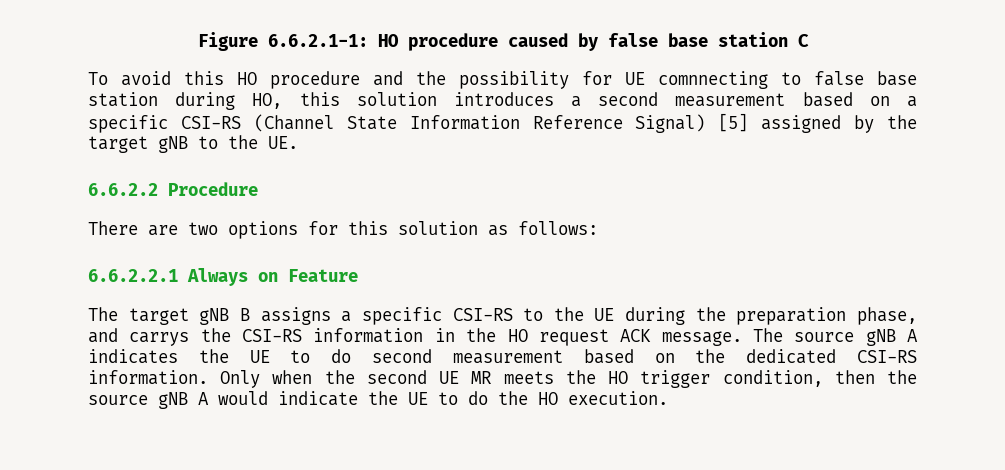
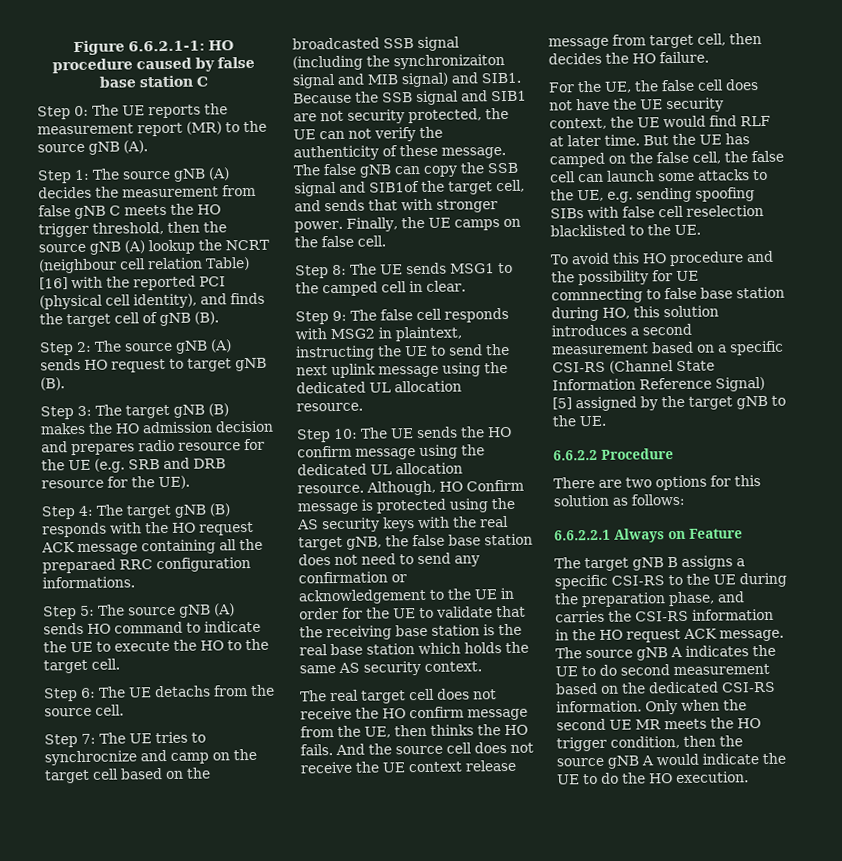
(809, 40) none -> [37,103,228,120] [37,120,267,137] [37,140,148,155] [37,167,230,184] [38,184,256,199] [38,203,221,220] [38,221,227,238] [38,239,270,255] [38,256,250,274] [39,275,226,291] [39,292,265,310] [39,311,219,328] [39,339,232,356] [40,357,267,373] [40,377,65,391] [40,403,229,420] [40,420,274,435] [41,438,265,456] [41,457,226,473] [41,475,190,490] [41,503,230,520] [42,521,254,538] [41,538,263,556] [42,557,251,574] [42,576,135,589] [43,603,235,620] [43,620,261,635] [43,638,269,653] [43,658,120,674] [43,684,275,702] [44,704,124,717] [44,731,206,748] [44,748,257,766] [44,767,211,784] [292,36,460,52] [292,53,505,71] [292,72,521,89] [293,90,527,106] [293,107,509,124] [293,126,443,142] [293,144,506,161] [293,162,518,178] [294,179,525,197] [294,198,498,213] [294,216,521,233] [294,235,386,248] [295,262,513,279] [295,280,466,297] [295,307,509,325] [295,326,462,342] [296,343,510,361] [296,361,508,379] [296,380,462,394] [296,402,363,412] [296,426,512,443] [297,444,485,460] [297,462,463,476] [297,479,524,496] [297,497,515,515] [297,515,509,533] [298,533,533,551] [298,552,480,567] [298,571,407,584] [298,587,514,605] [299,605,526,620] [299,623,522,641] [299,641,529,656] [299,661,482,676] [300,688,497,704] [300,706,528,721] [300,724,528,738] [300,742,534,756] [300,759,516,774] [548,32,762,50] [548,51,709,65] [548,79,759,93] [549,97,724,113] [549,115,771,130] [549,133,750,147] [549,150,784,168] [549,169,768,183] [550,187,755,203] [550,204,764,219] [550,224,701,237] // Step 0: The UE reports the measurement report (MR) to the source gNB (A). // Step 1: The source gNB (A) decides the measurement from false gNB C meets the HO trigger threshold, then the source gNB (A) lookup the NCRT (neighbour cell relation Table) [16] with the reported PCI (physical cell identity), and finds the target cell of gNB (B). // Step 2: The source gNB (A) sends HO request to target gNB (B). // Step 3: The target gNB (B) makes the HO admission decision and prepares radio resource for the UE (e.g. SRB and DRB resource for the UE). // Step 4: The target gNB (B) responds with the HO request ACK message containing all the preparaed RRC configuration informations. // Step 5: The source gNB (A) sends HO command to indicate the UE to execute the HO to the target cell. // Step 6: The UE detachs from the source cell. // Step 7: The UE tries to synchrocnize and camp on the target cell based on the broadcasted SSB signal (including the synchronizaiton signal and MIB signal) and SIB1. Because the SSB signal and SIB1 are not security protected, the UE can not verify the authenticity of these message. The false gNB can copy the SSB signal and SIB1of the target cell, and sends that with stronger power. Finally, the UE camps on the false cell. // Step 8: The UE sends MSG1 to the camped cell in clear. // Step 9: The false cell responds with MSG2 in plaintext, instructing the UE to send the next uplink message using the dedicated UL allocation resource. // Step 10: The UE sends the HO confirm message using the dedicated UL allocation resource. Although, HO Confirm message is protected using the AS security keys with the real target gNB, the false base station does not need to send any confirmation or acknowledgement to the UE in order for the UE to validate that the receiving base station is the real base station which holds the same AS security context. // The real target cell does not receive the HO confirm message from the UE, then thinks the HO fails. And the source cell does not receive the UE context release message from target cell, then decides the HO failure. // For the UE, the false cell does not have the UE security context, the UE would find RLF at later time. But the UE has camped on the false cell, the false cell can launch some attacks to the UE, e.g. sending spoofing SIBs with false cell reselection blacklisted to the UE.
[129,332,190,346] carrys -> [555,610,605,623] carries

